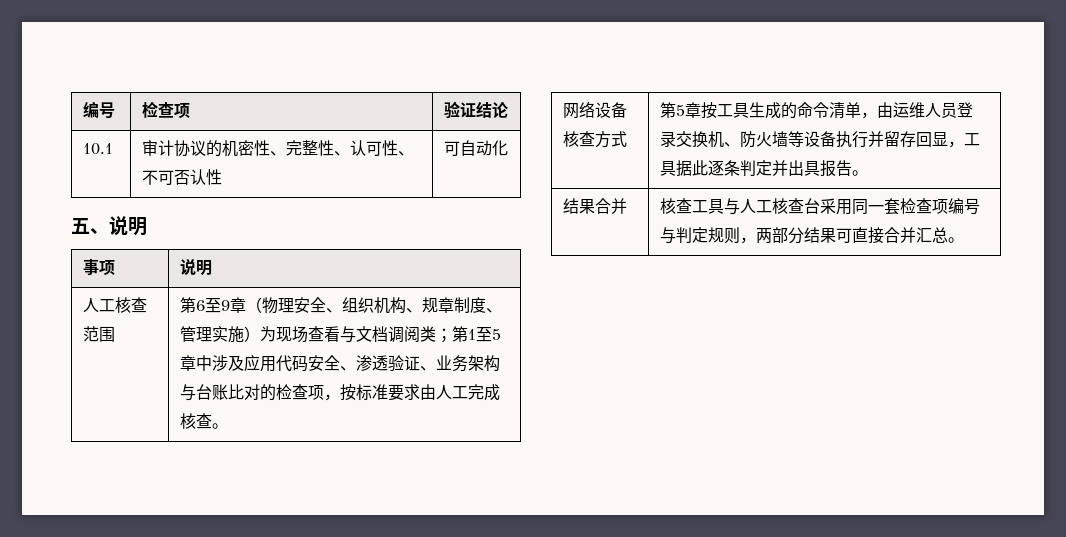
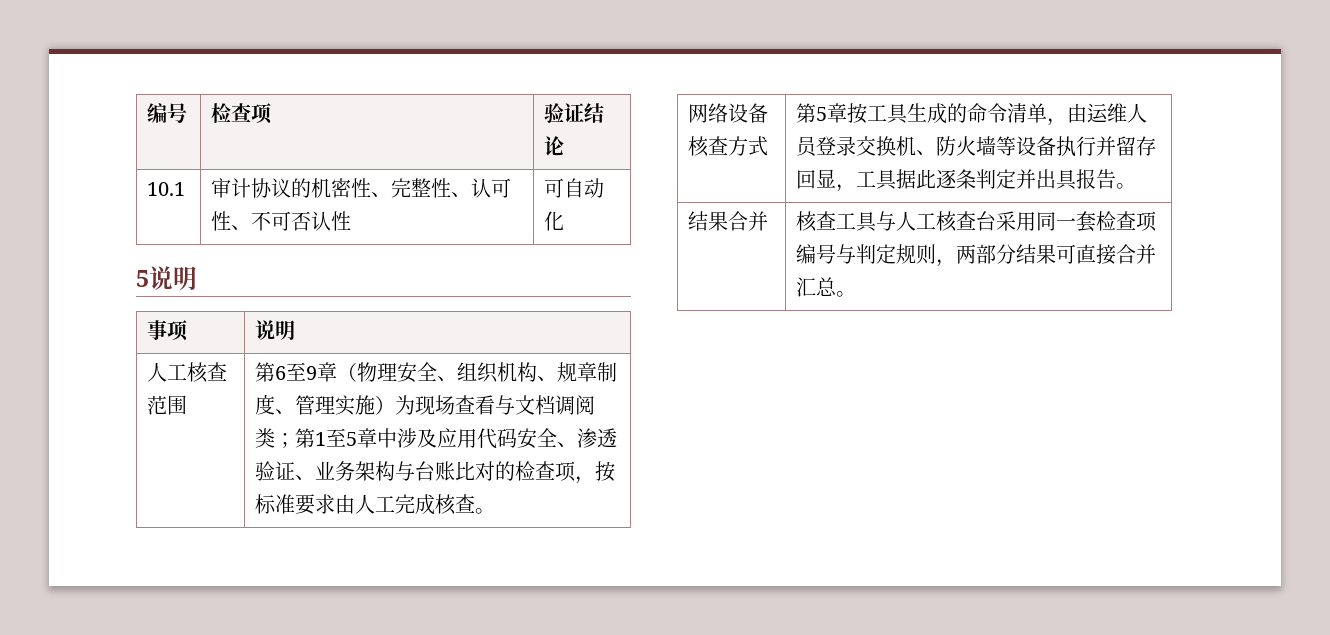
[71,218,109,234] 五、 -> [136,270,149,287] 5

